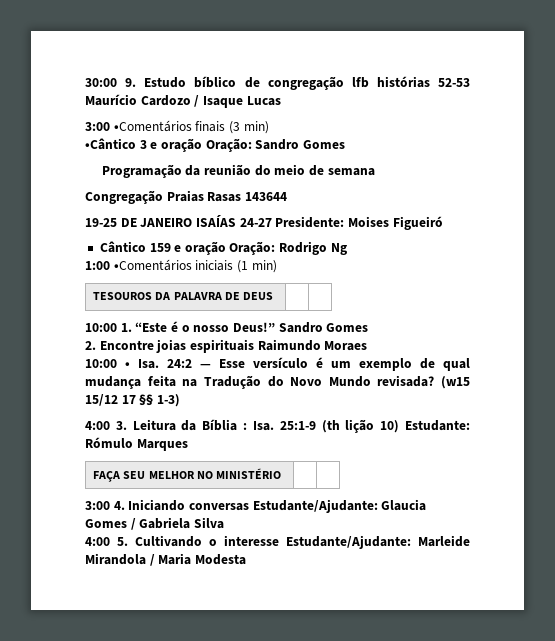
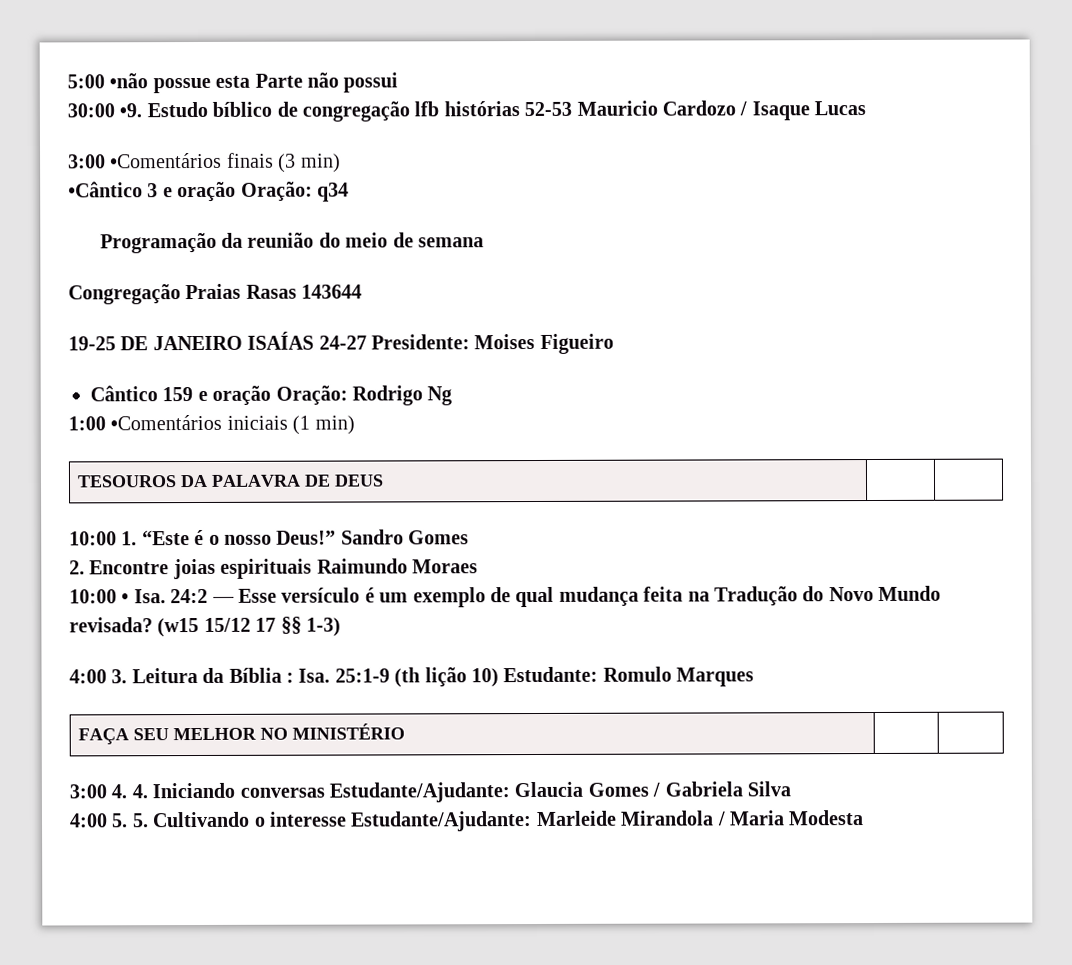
[85,78,137,87] 30:00 9. -> [67,72,399,94] [67,103,143,118] 5:00 •não possue esta Parte não possui // 30:00 •9.
[85,94,137,106] Maurício -> [576,100,658,116] Mauricio
[255,139,345,150] Sandro Gomes -> [317,182,349,202] q34
[392,216,443,230] Figueiró -> [539,333,614,354] Figueiro
[85,437,133,448] Rómulo -> [602,666,672,682] Romulo
(125, 505) none -> [131,784,148,799] 4.
(128, 541) none -> [131,813,149,828] 5.

